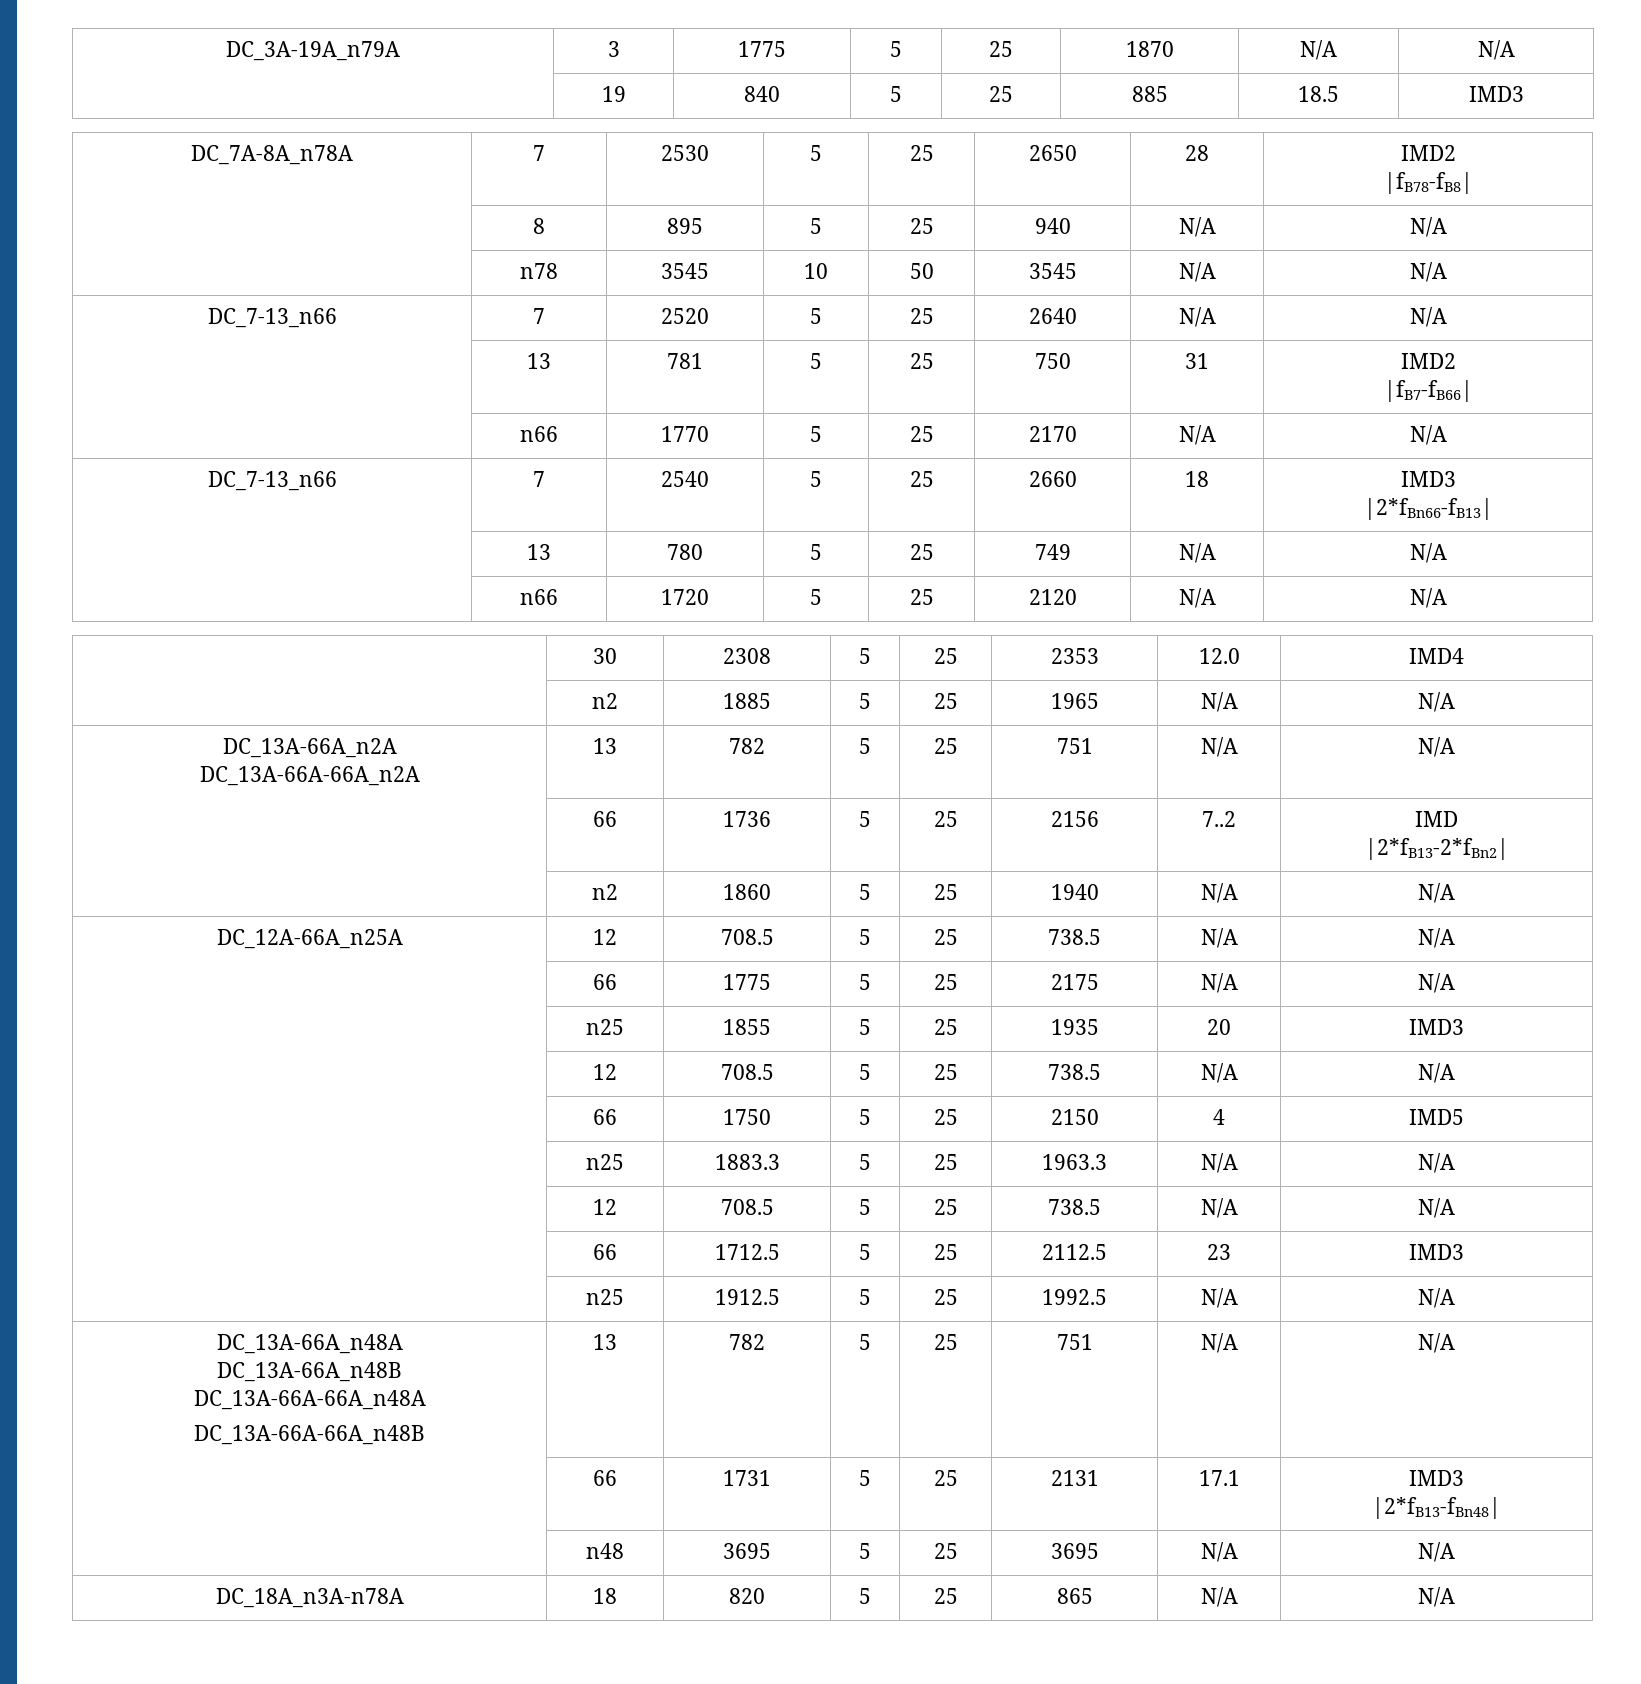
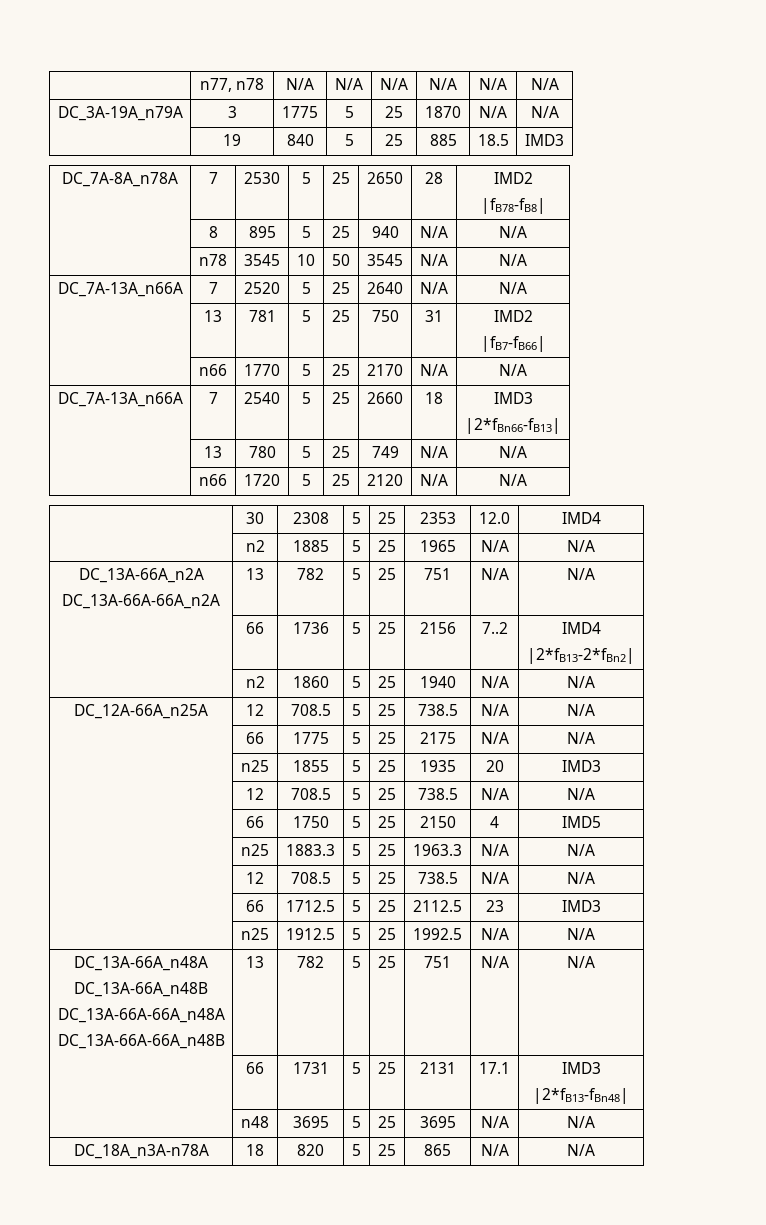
(226, 51) none -> [199,78,265,92] [286,78,314,90] [335,78,363,90] [380,78,408,90] [429,78,457,90] [479,78,507,90] [530,78,559,90] | n77, n78 | N/A | N/A | N/A | N/A | N/A | N/A //
[207,308,337,328] DC_7-13_n66 -> [57,282,183,297] DC_7A-13A_n66A
[207,471,337,491] DC_7-13_n66 -> [57,392,183,407] DC_7A-13A_n66A
[1415,811,1458,827] IMD -> [561,622,601,634] IMD4

